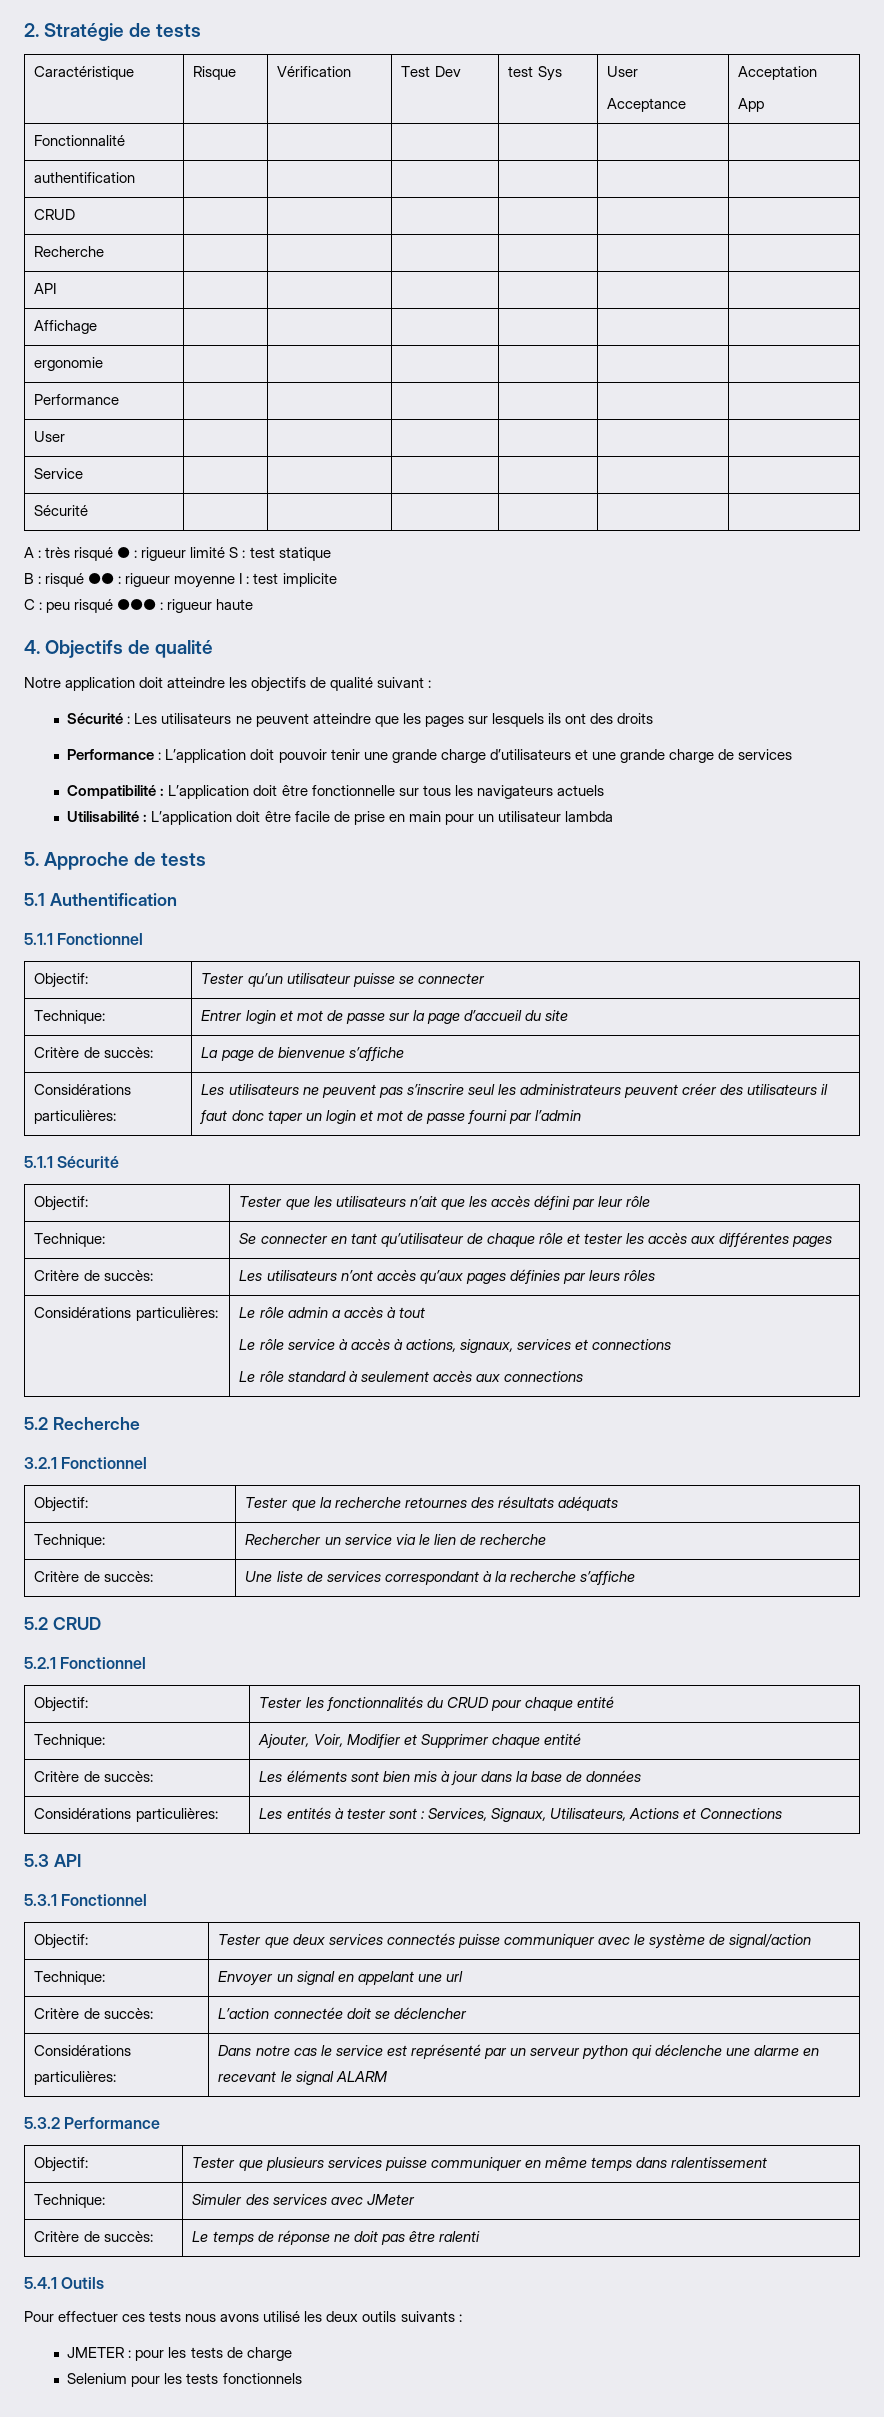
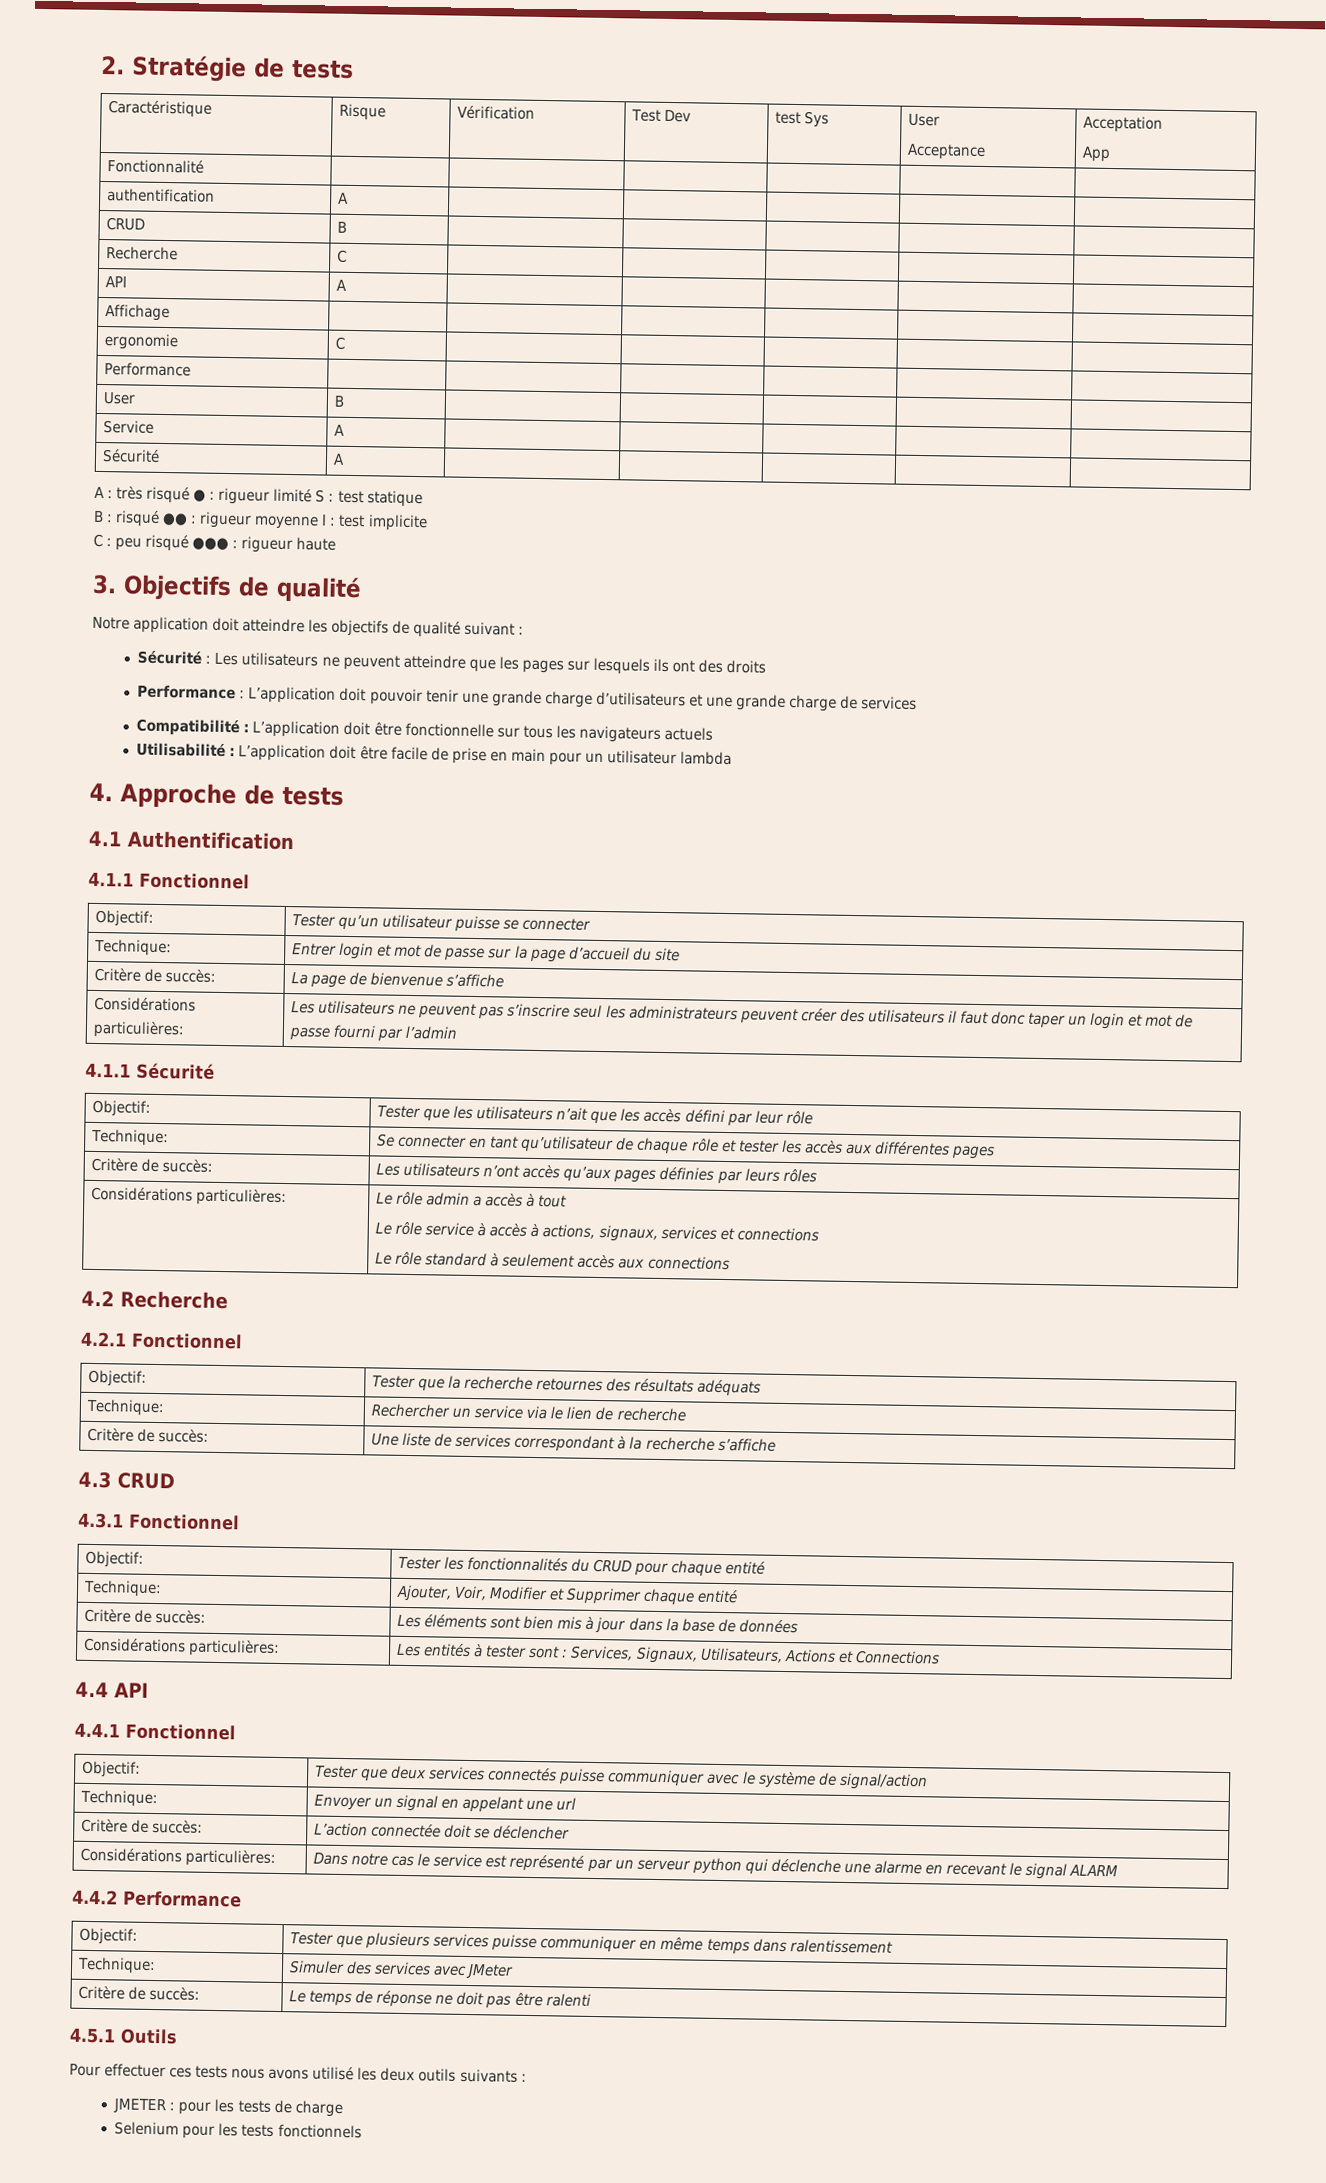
(136, 177) none -> [338,192,350,204] A
(76, 214) none -> [337,221,348,233] B
(105, 251) none -> [337,249,348,263] C
(57, 288) none -> [336,279,348,291] A
(104, 364) none -> [335,336,346,350] C
(66, 436) none -> [334,395,346,407] B
(84, 473) none -> [334,424,346,436] A
(89, 510) none -> [333,453,346,465] A
[24,640,40,654] 4. -> [92,574,117,595] 3.
[24,852,39,866] 5. -> [89,782,113,802] 4.
[24,893,45,906] 5.1 -> [88,830,123,847] 4.1
[24,933,53,945] 5.1.1 -> [88,871,134,887] 4.1.1
[24,1156,53,1168] 5.1.1 -> [85,1062,131,1078] 4.1.1
[24,1417,48,1430] 5.2 -> [81,1290,115,1307] 4.2
[24,1457,57,1469] 3.2.1 -> [80,1331,127,1347] 4.2.1
[24,1617,48,1630] 5.2 -> [78,1471,112,1489] 4.3
[24,1657,56,1669] 5.2.1 -> [77,1512,124,1529] 4.3.1
[24,1854,49,1867] 5.3 -> [75,1681,109,1698] 4.4
[24,1894,57,1906] 5.3.1 -> [74,1722,120,1738] 4.4.1
[24,2117,60,2129] 5.3.2 -> [72,1889,118,1905] 4.4.2
[24,2277,57,2289] 5.4.1 -> [69,2027,116,2044] 4.5.1

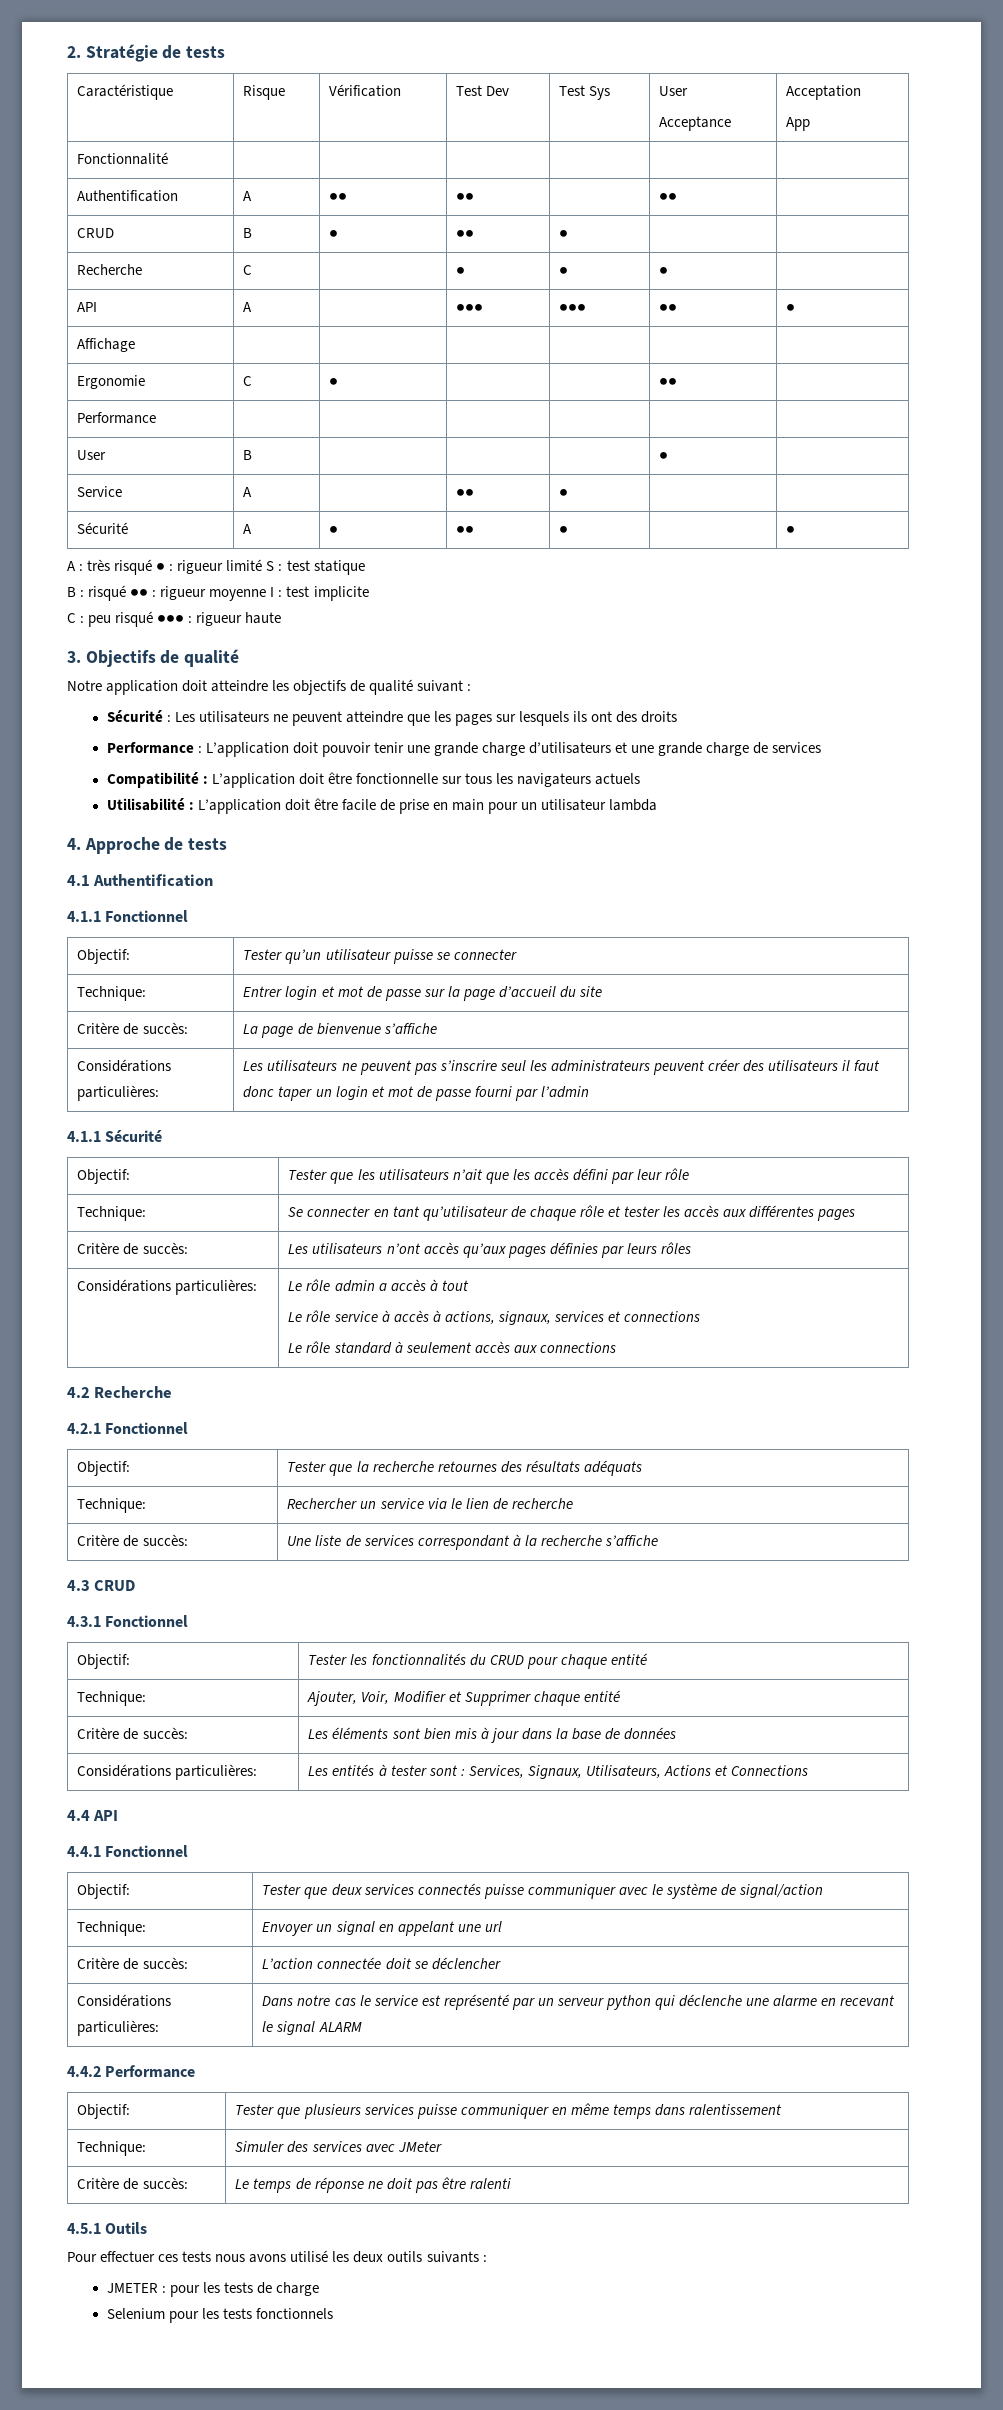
[775,111,802,125] test -> [559,85,586,96] Test
[107,188,216,203] [338,192,350,204] authentification | A | | | | -> [77,190,179,202] [243,191,253,201] [329,193,348,201] [456,193,475,201] [659,193,678,201] Authentification | A | ●● | ●● | | ●●
(348, 227) | | -> [329,230,339,238] [456,230,475,238] [559,230,569,238] ● | ●● | ●
(348, 256) | | -> [456,267,466,275] [559,267,569,275] [659,267,669,275] ● | ● | ●
(348, 285) | | | -> [456,304,484,312] [559,304,587,312] [659,304,678,312] [786,304,796,312] ●●● | ●●● | ●● | ●
[104,333,179,351] [335,336,346,350] ergonomie | C | | | | -> [77,375,146,389] [243,376,253,386] [329,378,339,386] [659,378,678,386] Ergonomie | C | ● | | | ●●
(346, 401) none -> [659,452,669,460] ●
(346, 430) | -> [456,489,475,497] [559,489,569,497] ●● | ●
(346, 459) | | | | -> [329,526,339,534] [456,526,475,534] [559,526,569,534] [786,526,796,534] ● | ●● | ● | | ●

